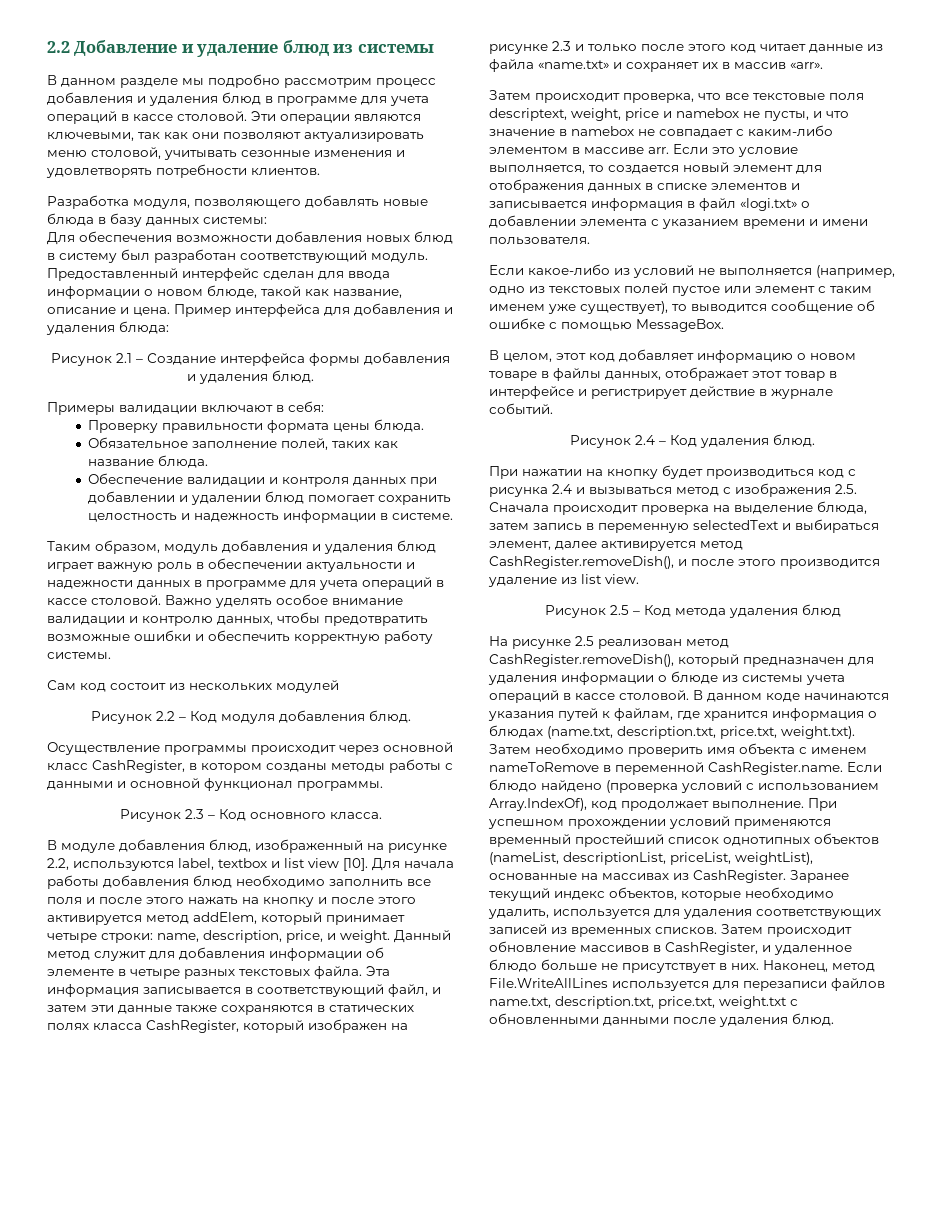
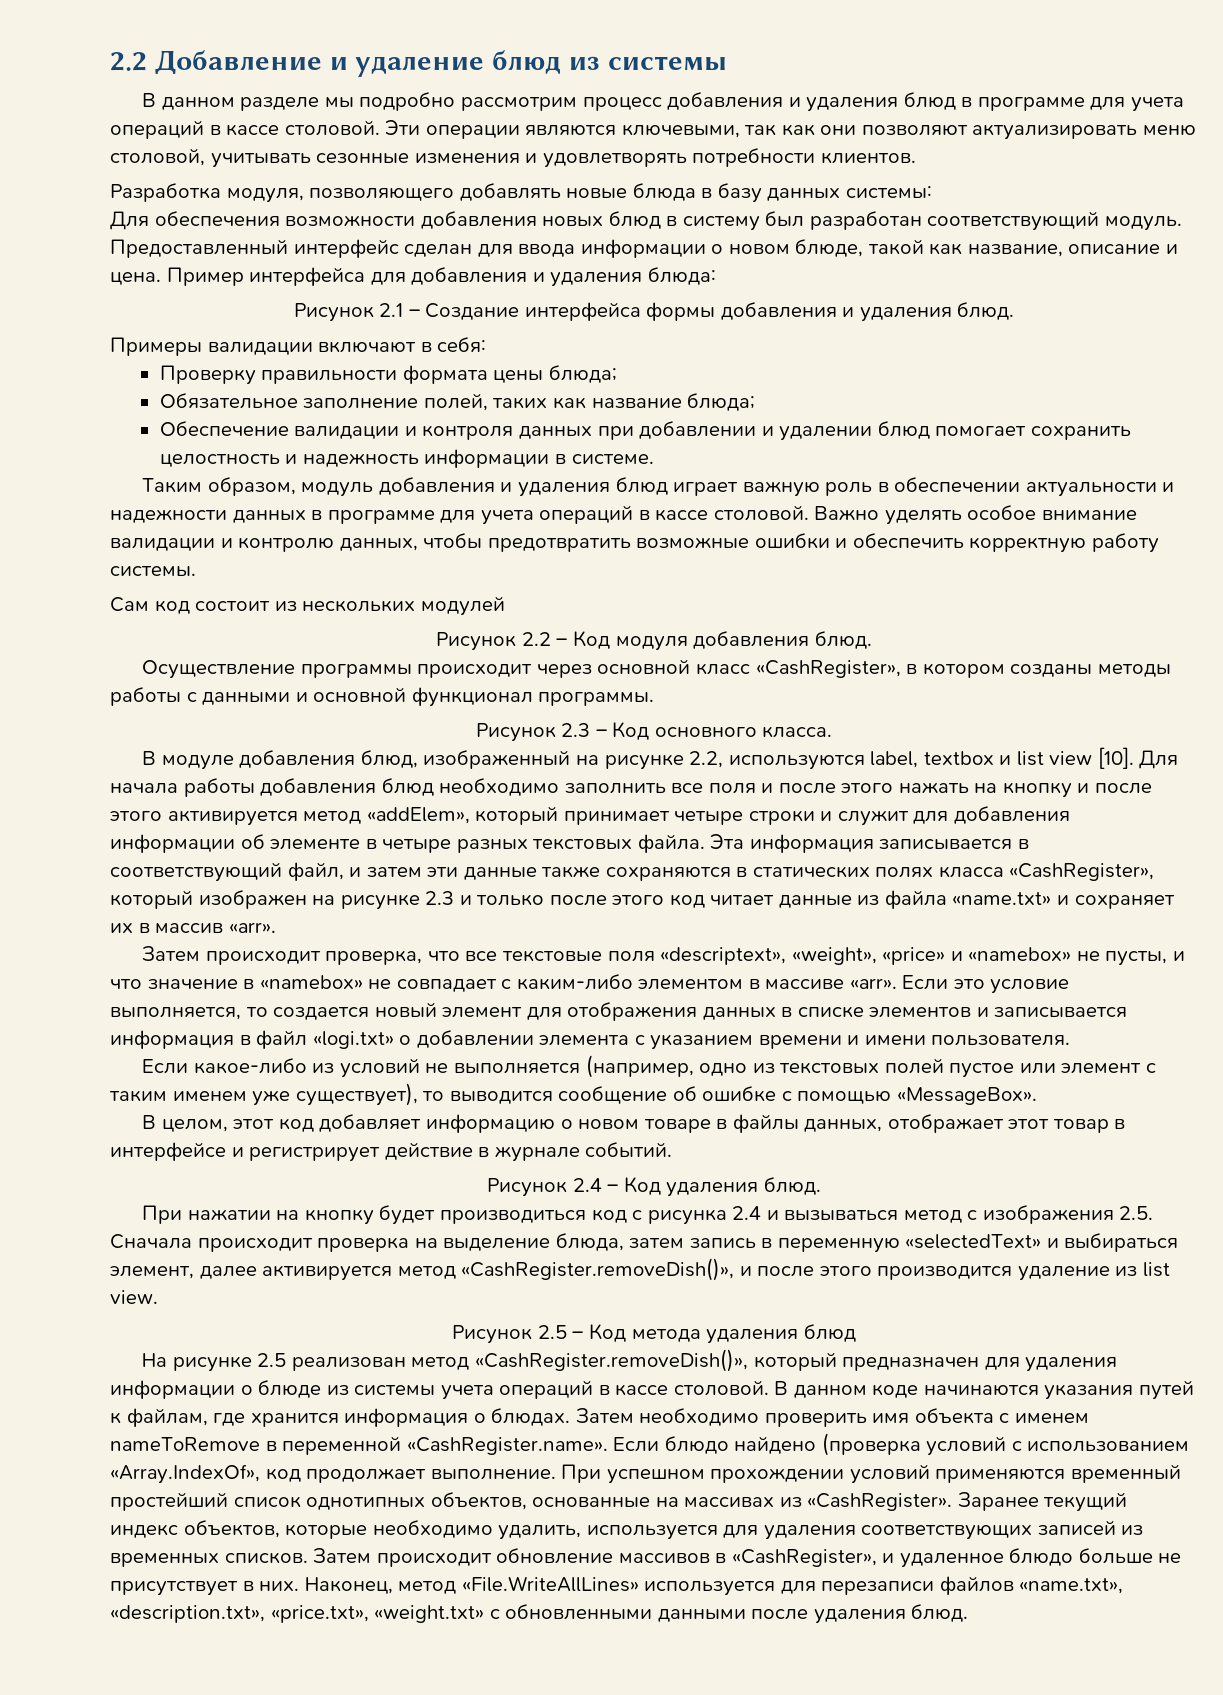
[374,419,425,432] блюда. -> [549,365,618,383] блюда;
[158,455,209,468] блюда. -> [687,393,756,411] блюда;
[92,760,185,773] CashRegister, -> [755,660,901,678] «CashRegister»,
[193,912,257,924] addElem, -> [366,807,470,824] «addElem»,
[101,930,451,943] [47,951,90,960] строки: name, description, price, и weight. Данный метод -> [748,810,833,825] строки и
[146,1020,239,1033] CashRegister, -> [1009,863,1155,881] «CashRegister»,
[489,108,739,121] descriptext, weight, price и namebox -> [660,947,1072,965] «descriptext», «weight», «price» и «namebox»
[571,126,634,136] namebox -> [259,975,363,989] «namebox»
[648,147,669,154] arr. -> [849,978,897,989] «arr».
[636,319,724,332] MessageBox. -> [896,1087,1037,1105] «MessageBox».
[693,520,779,530] selectedText -> [905,1234,1042,1249] «selectedText»
[489,556,674,569] CashRegister.removeDish(), -> [461,1258,735,1281] «CashRegister.removeDish()»,
[489,654,674,667] CashRegister.removeDish(), -> [475,1349,749,1372] «CashRegister.removeDish()»,
[489,725,855,739] блюдах (name.txt, description.txt, price.txt, weight.txt). -> [491,1408,571,1426] блюдах.
[708,762,843,775] CashRegister.name. -> [406,1437,608,1455] «CashRegister.name».
[489,798,587,811] Array.IndexOf), -> [110,1464,260,1484] «Array.IndexOf»,
[814,833,879,844] [489,852,813,865] объектов (nameList, descriptionList, priceList, weightList), -> [430,1492,527,1510] объектов,
[693,870,786,883] CashRegister. -> [807,1493,953,1511] «CashRegister».
[665,942,758,955] CashRegister, -> [731,1549,877,1567] «CashRegister»,
[489,978,608,988] File.WriteAllLines -> [461,1576,639,1592] «File.WriteAllLines»
[489,996,787,1009] name.txt, description.txt, price.txt, weight.txt -> [1019,1578,1124,1594] [110,1605,485,1623] «name.txt», «description.txt», «price.txt», «weight.txt»

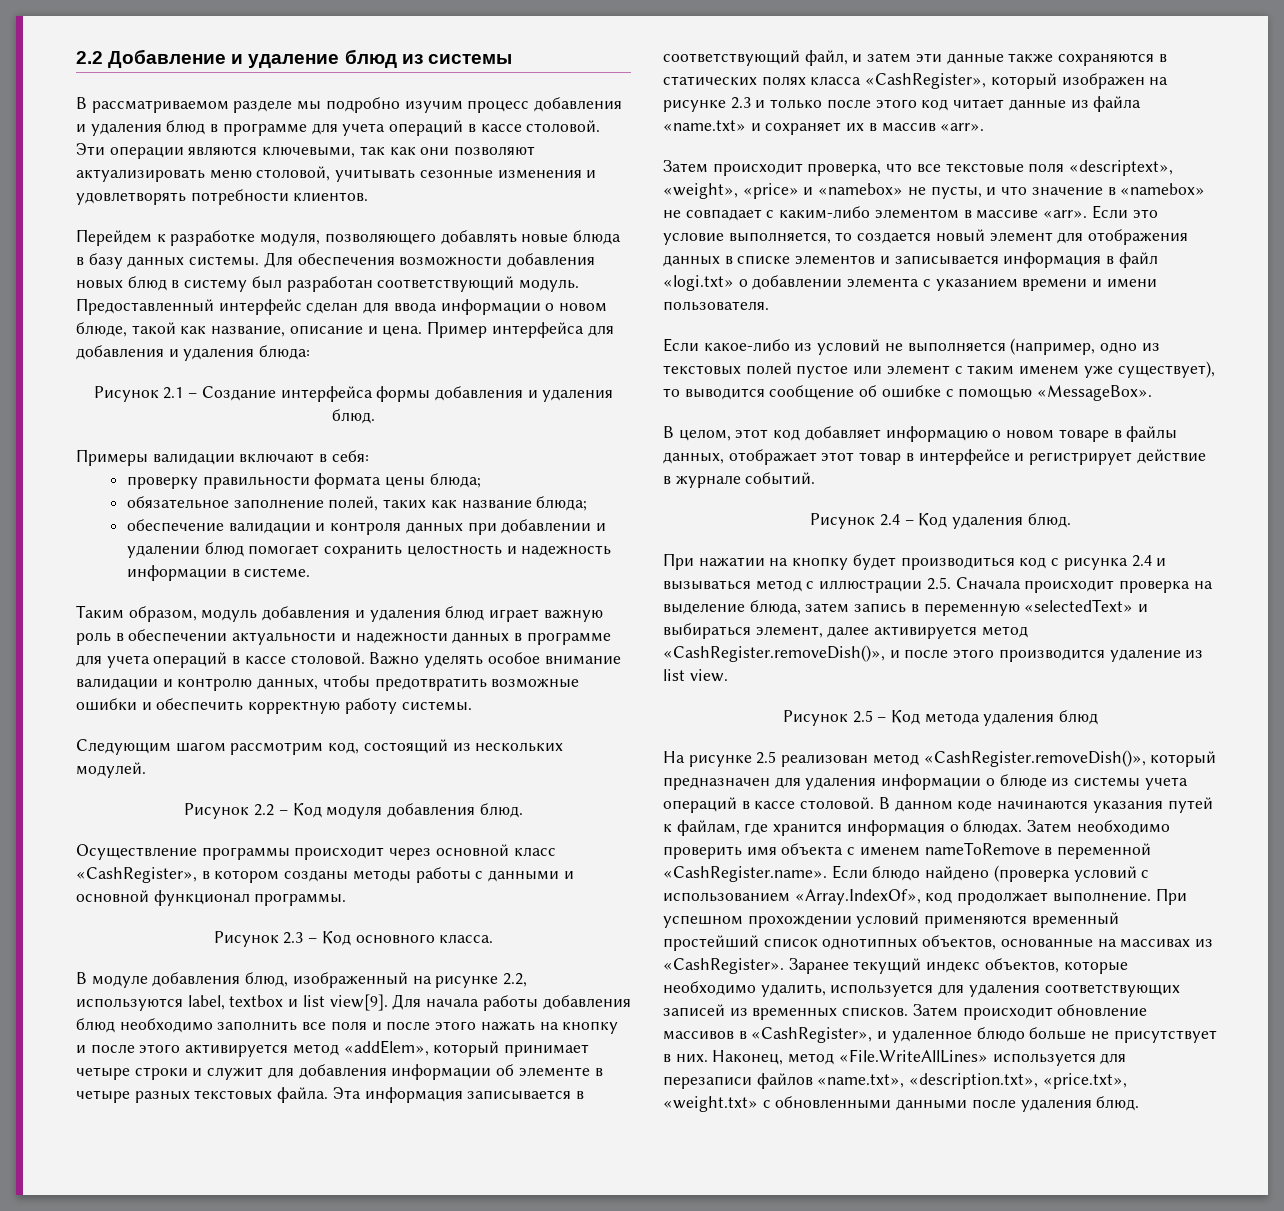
[161,97,235,110] данном -> [91,100,229,113] рассматриваемом
[461,97,578,111] рассмотрим -> [404,101,463,113] изучим
[110,183,221,202] Разработка -> [76,229,256,246] Перейдем к разработке
[845,186,932,198] системы: // -> [189,256,260,266] системы.
[159,365,256,385] Проверку -> [126,476,198,489] проверку
[159,393,298,409] Обязательное -> [126,496,229,509] обязательное
[159,421,289,436] Обеспечение -> [126,519,224,531] обеспечение
[110,597,271,614] Сам код состоит -> [76,739,448,755] Следующим шагом рассмотрим код, состоящий
[420,596,505,616] модулей -> [76,762,146,778] модулей.
[1049,747,1134,769] view [10]. -> [329,994,388,1011] view[9].
[982,1205,1114,1224] изображения -> [819,580,923,593] иллюстрации

